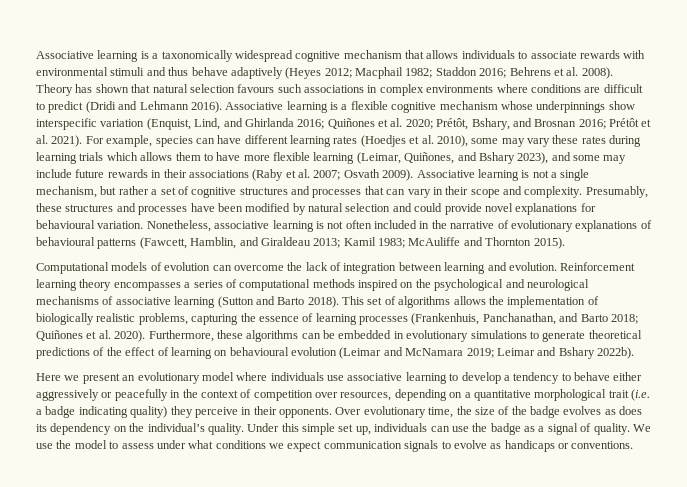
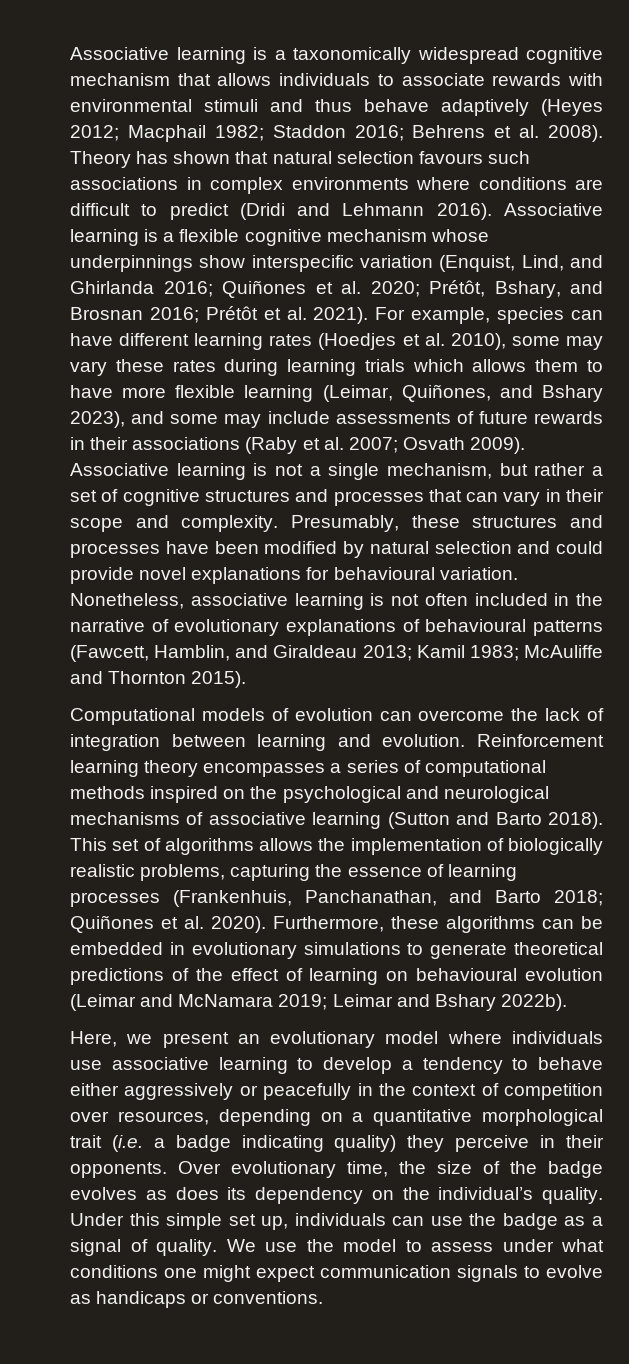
(72, 173) none -> [335,411,474,424] assessments of
[36,373,61,381] Here -> [70,1031,117,1047] Here,
[269,443,284,449] we -> [164,1265,251,1282] one might

